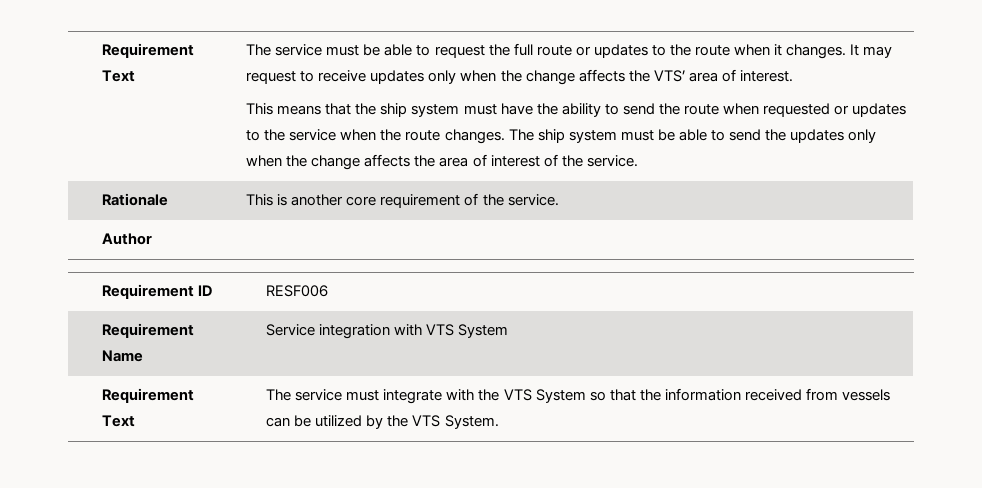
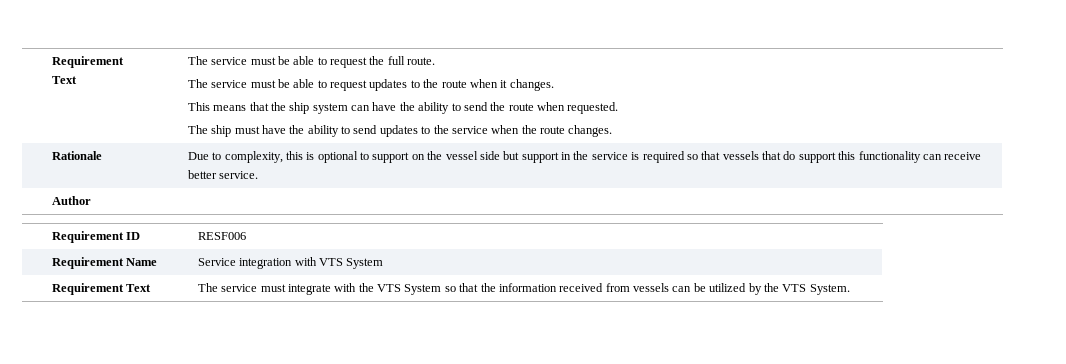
[536,45,591,56] route or -> [407,57,436,65] [187,79,368,91] route. // The service must be able to request
[850,44,893,58] [246,69,793,85] It may request to receive updates only when the change affects the VTS’ area of interest. -> (554, 85) none
[463,104,497,115] must -> [351,105,371,111] can
[762,103,850,117] requested or -> [567,102,619,114] [187,125,378,137] requested. // The ship must have the ability to send
[508,129,877,143] [246,154,638,170] [102,193,169,206] [246,193,504,208] The ship system must be able to send the updates only when the change affects the area of interest of the service. // Rationale | This is another core requirement of the -> [51,151,102,160] [187,151,982,163] [187,170,217,179] // Rationale | Due to complexity, this is optional to support on the vessel side but support in the service is required so that vessels that do support this functionality can receive better

